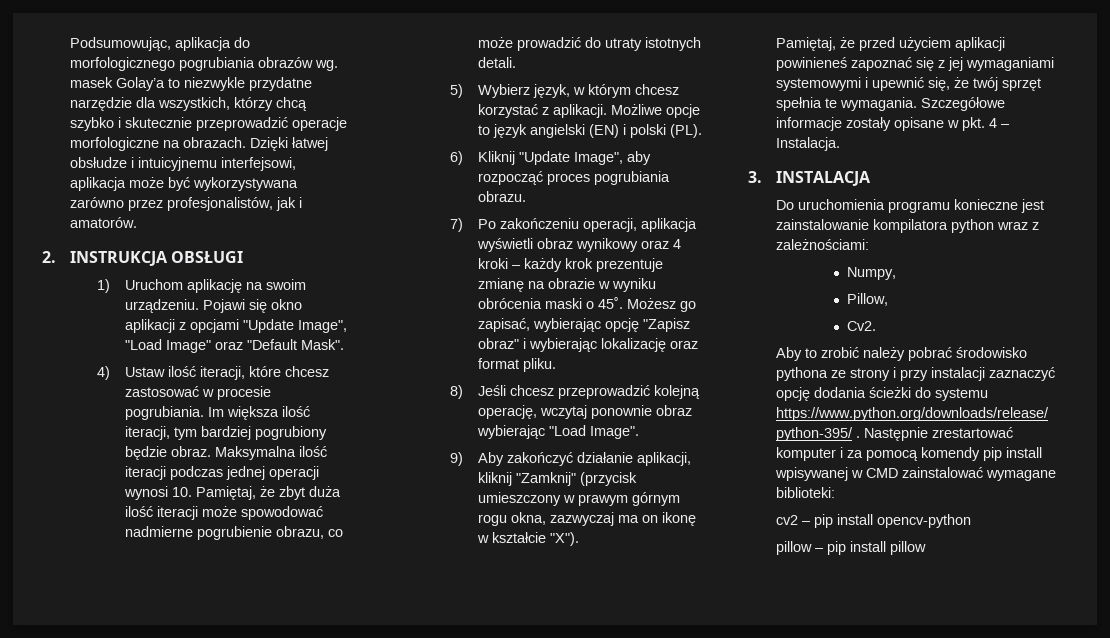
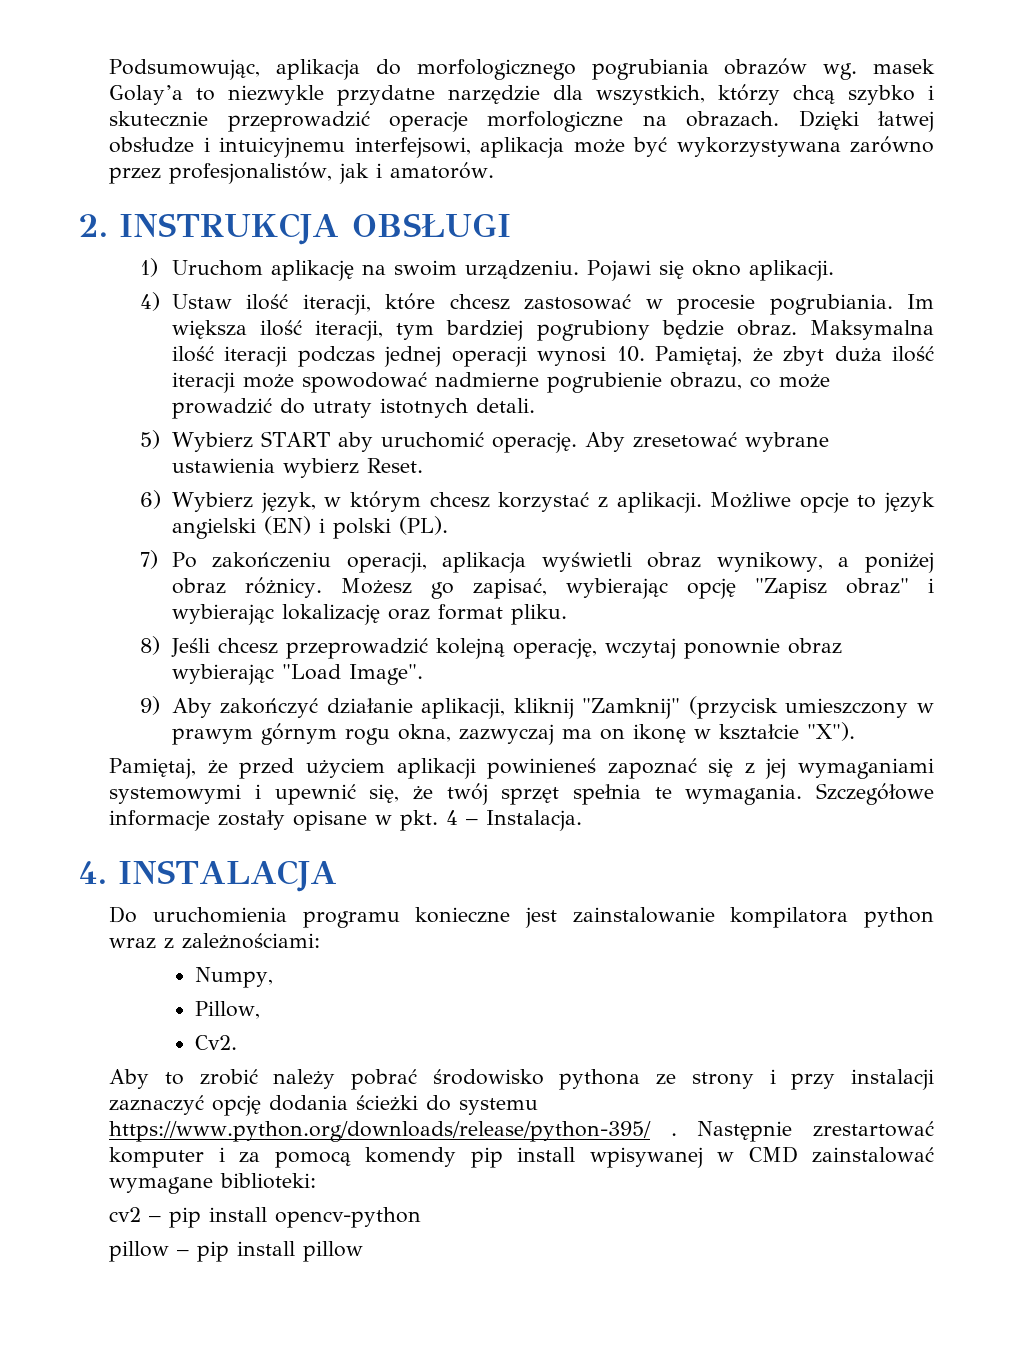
[125,319,348,333] [125,339,345,353] aplikacji z opcjami "Update Image", "Load Image" oraz "Default Mask". -> [748,260,834,281] aplikacji.
(531, 91) none -> [260,431,829,453] [171,458,423,478] [140,490,254,512] START aby uruchomić operację. Aby zresetować wybrane ustawienia wybierz Reset. // 6) Wybierz
[450,151,652,165] [478,171,671,185] [478,191,527,202] // 6) Kliknij "Update Image", aby rozpocząć proces pogrubiania obrazu. -> (449, 525) none
[576,238,682,252] [478,258,664,272] [478,278,657,292] [478,297,624,309] wynikowy oraz 4 kroki – każdy krok prezentuje zmianę na obrazie w wyniku obrócenia maski o 45˚. -> [716,552,934,573] [171,577,322,598] wynikowy, a poniżej obraz różnicy.
[748,171,762,183] 3. -> [78,861,107,884] 4.

